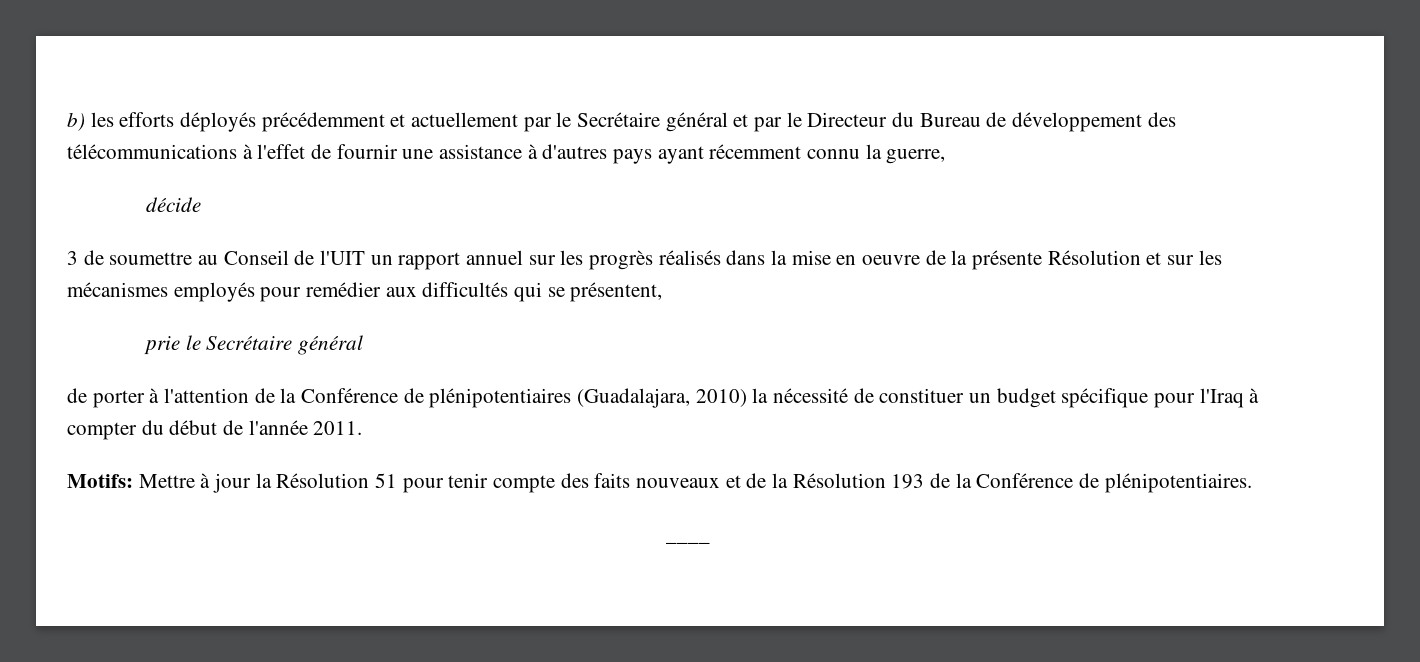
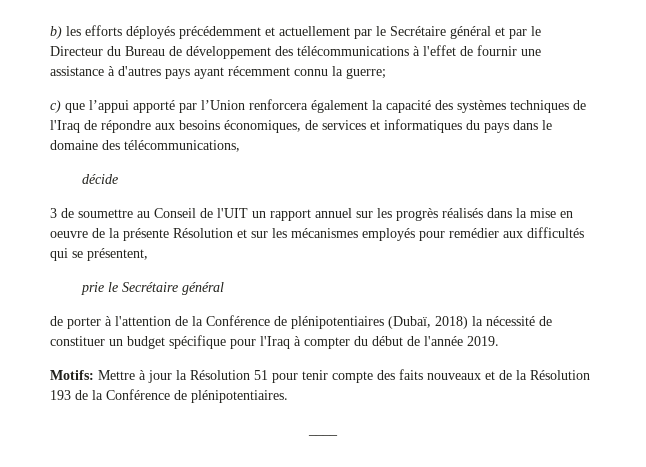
[886,149,946,164] guerre, -> [346,68,386,79] [50,99,586,113] [50,119,552,133] [50,140,240,152] guerre; // c) que l’appui apporté par l’Union renforcera également la capacité des systèmes techniques de l'Iraq de répondre aux besoins économiques, de services et informatiques du pays dans le domaine des télécommunications,
[577,388,747,408] (Guadalajara, 2010) -> [388,316,468,329] (Dubaï, 2018)
[313,421,363,435] 2011. -> [467,336,499,346] 2019.

